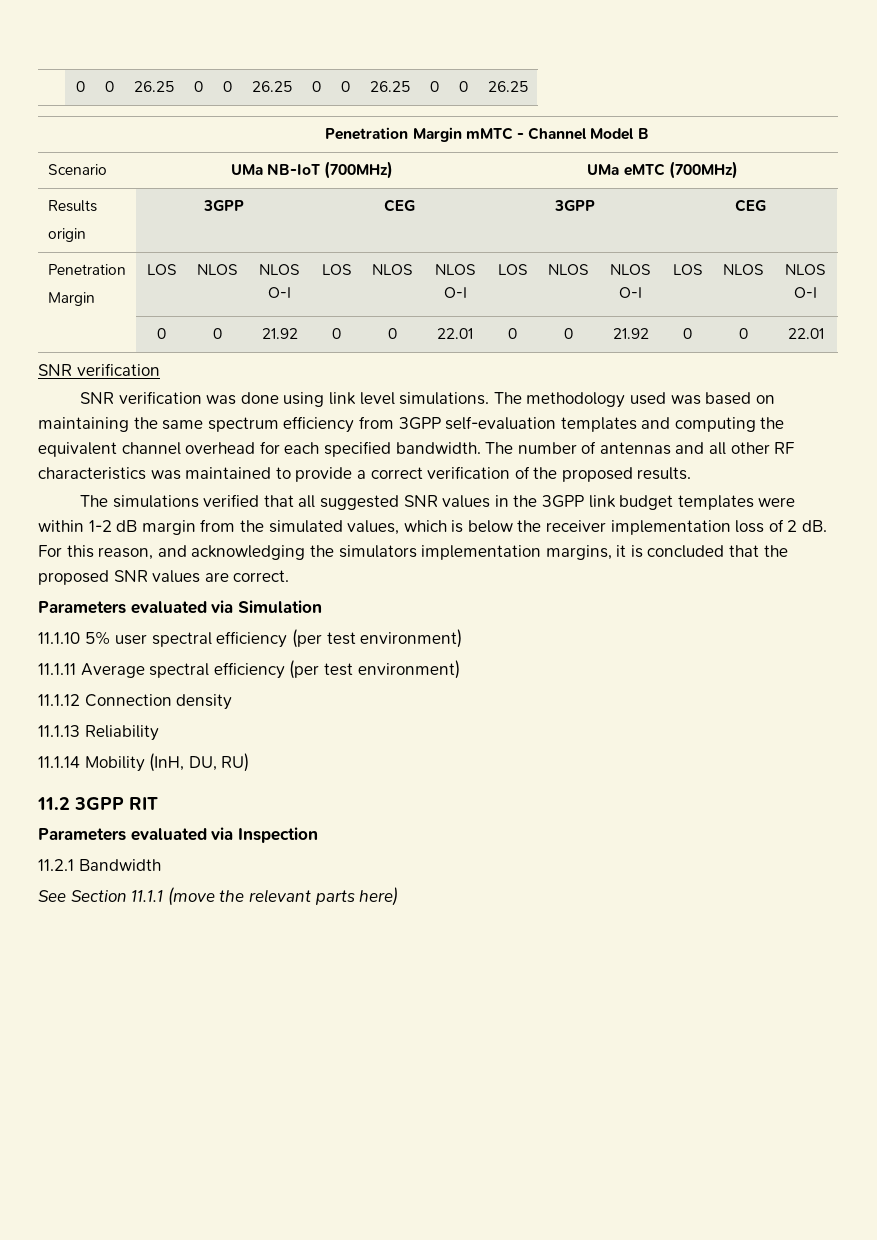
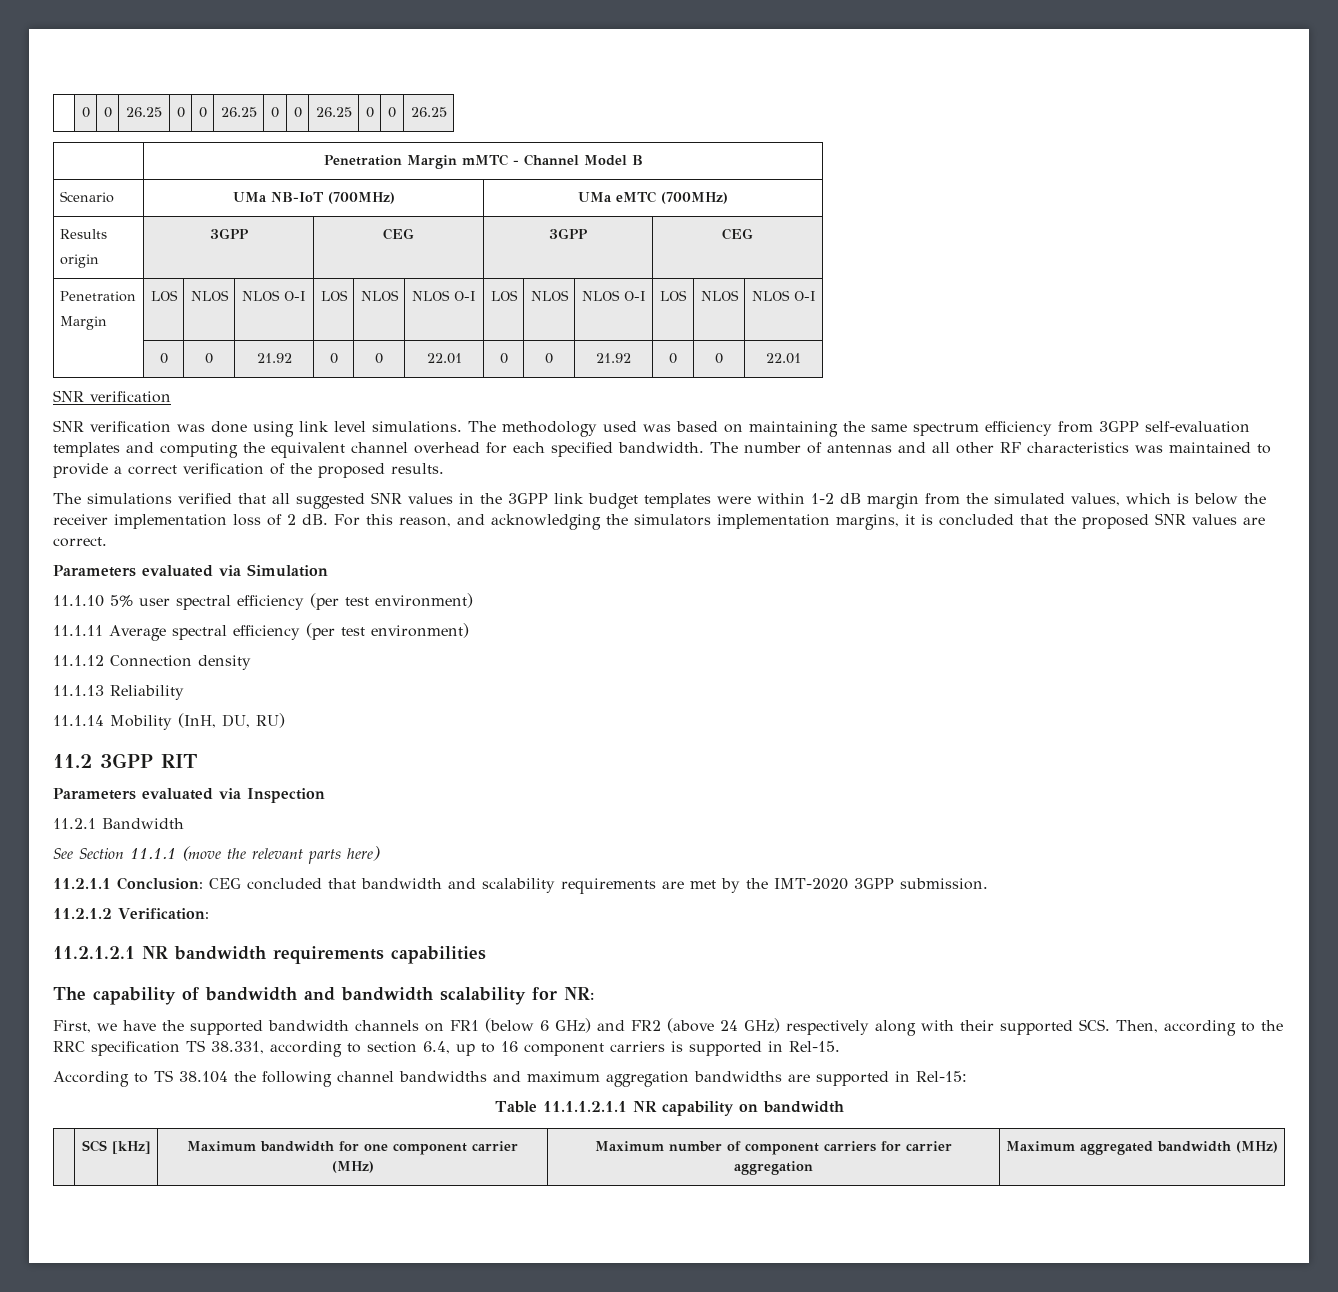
(399, 896) none -> [53,877,988,894] [53,908,209,920] [53,946,486,964] [53,987,594,1005] [53,1018,1283,1036] [53,1040,840,1057] [53,1070,967,1087] [494,1101,844,1116] [81,1140,151,1154] [187,1141,518,1155] [331,1161,374,1173] [595,1141,952,1155] [734,1161,813,1175] [1006,1141,1278,1155] // 11.2.1.1 Conclusion: CEG concluded that bandwidth and scalability requirements are met by the IMT-2020 3GPP submission. // 11.2.1.2 Verification: // 11.2.1.2.1 NR bandwidth requirements capabilities // The capability of bandwidth and bandwidth scalability for NR: // First, we have the supported bandwidth channels on FR1 (below 6 GHz) and FR2 (above 24 GHz) respectively along with their supported SCS. Then, according to the RRC specification TS 38.331, according to section 6.4, up to 16 component carriers is supported in Rel-15. // According to TS 38.104 the following channel bandwidths and maximum aggregation bandwidths are supported in Rel-15: // Table 11.1.1.2.1.1 NR capability on bandwidth // | SCS [kHz] | Maximum bandwidth for one component carrier (MHz) | Maximum number of component carriers for carrier aggregation | Maximum aggregated bandwidth (MHz)

